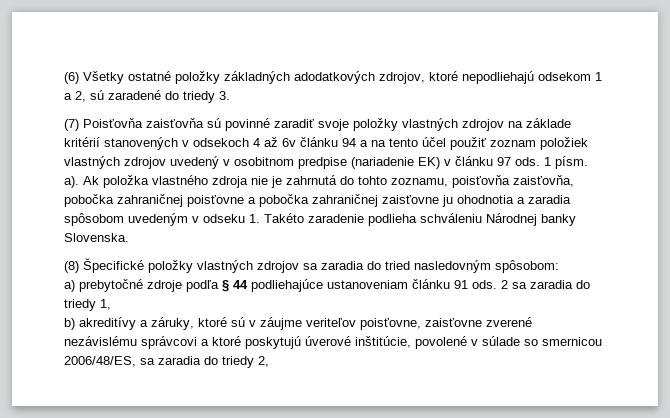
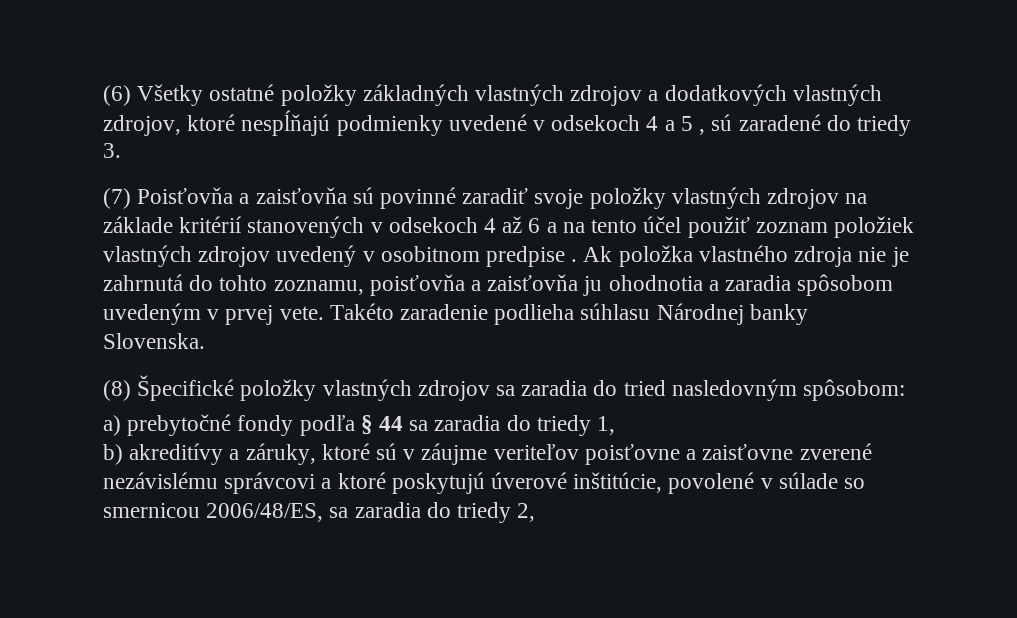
[294,71,602,84] [64,91,86,102] adodatkových zdrojov, ktoré nepodliehajú odsekom 1 a 2, -> [475,84,882,106] [103,110,706,136] vlastných zdrojov a dodatkových vlastných zdrojov, ktoré nespĺňajú podmienky uvedené v odsekoch 4 a 5 ,
(143, 123) none -> [239,193,250,204] a
[282,137,356,147] 6v článku 94 -> [528,218,541,233] 6
[351,156,588,169] [64,176,79,188] (nariadenie EK) v článku 97 ods. 1 písm. a). -> [571,259,578,262] .
[513,175,574,187] [64,194,439,207] zaisťovňa, pobočka zahraničnej poisťovne a pobočka zahraničnej zaisťovne -> [471,274,579,291] a zaisťovňa
[203,214,260,223] odseku 1. -> [225,305,324,325] prvej vete.
[420,213,482,223] schváleniu -> [580,303,651,320] súhlasu
[147,280,182,292] zdroje -> [237,415,294,436] fondy
[251,279,508,292] podliehajúce ustanoveniam článku 91 ods. 2 -> (404, 423) none
[360,318,421,330] poisťovne, -> [584,444,697,465] poisťovne a

